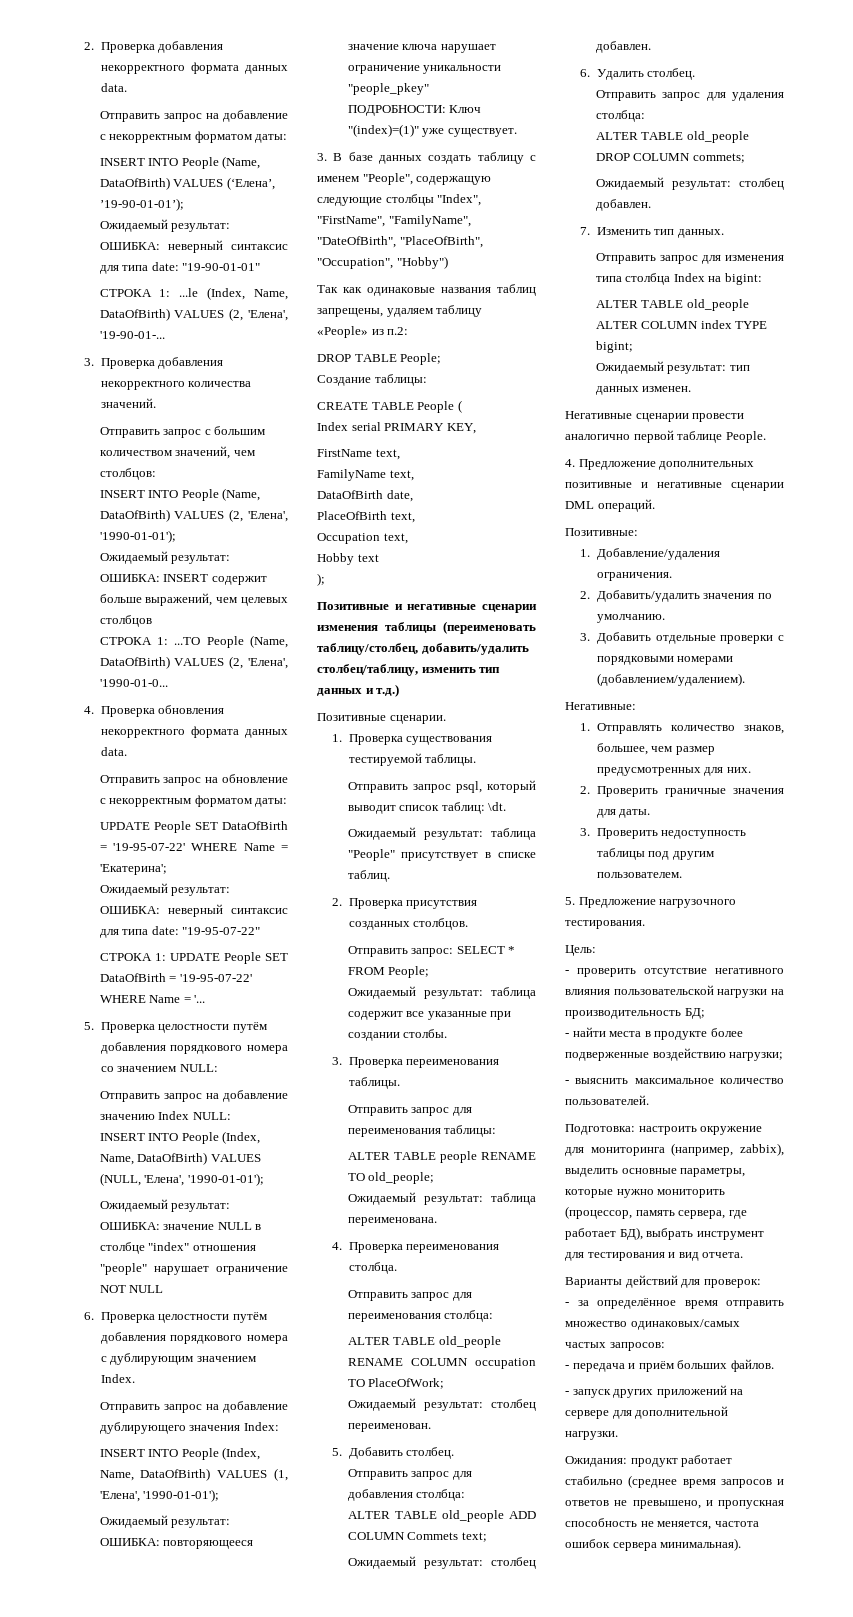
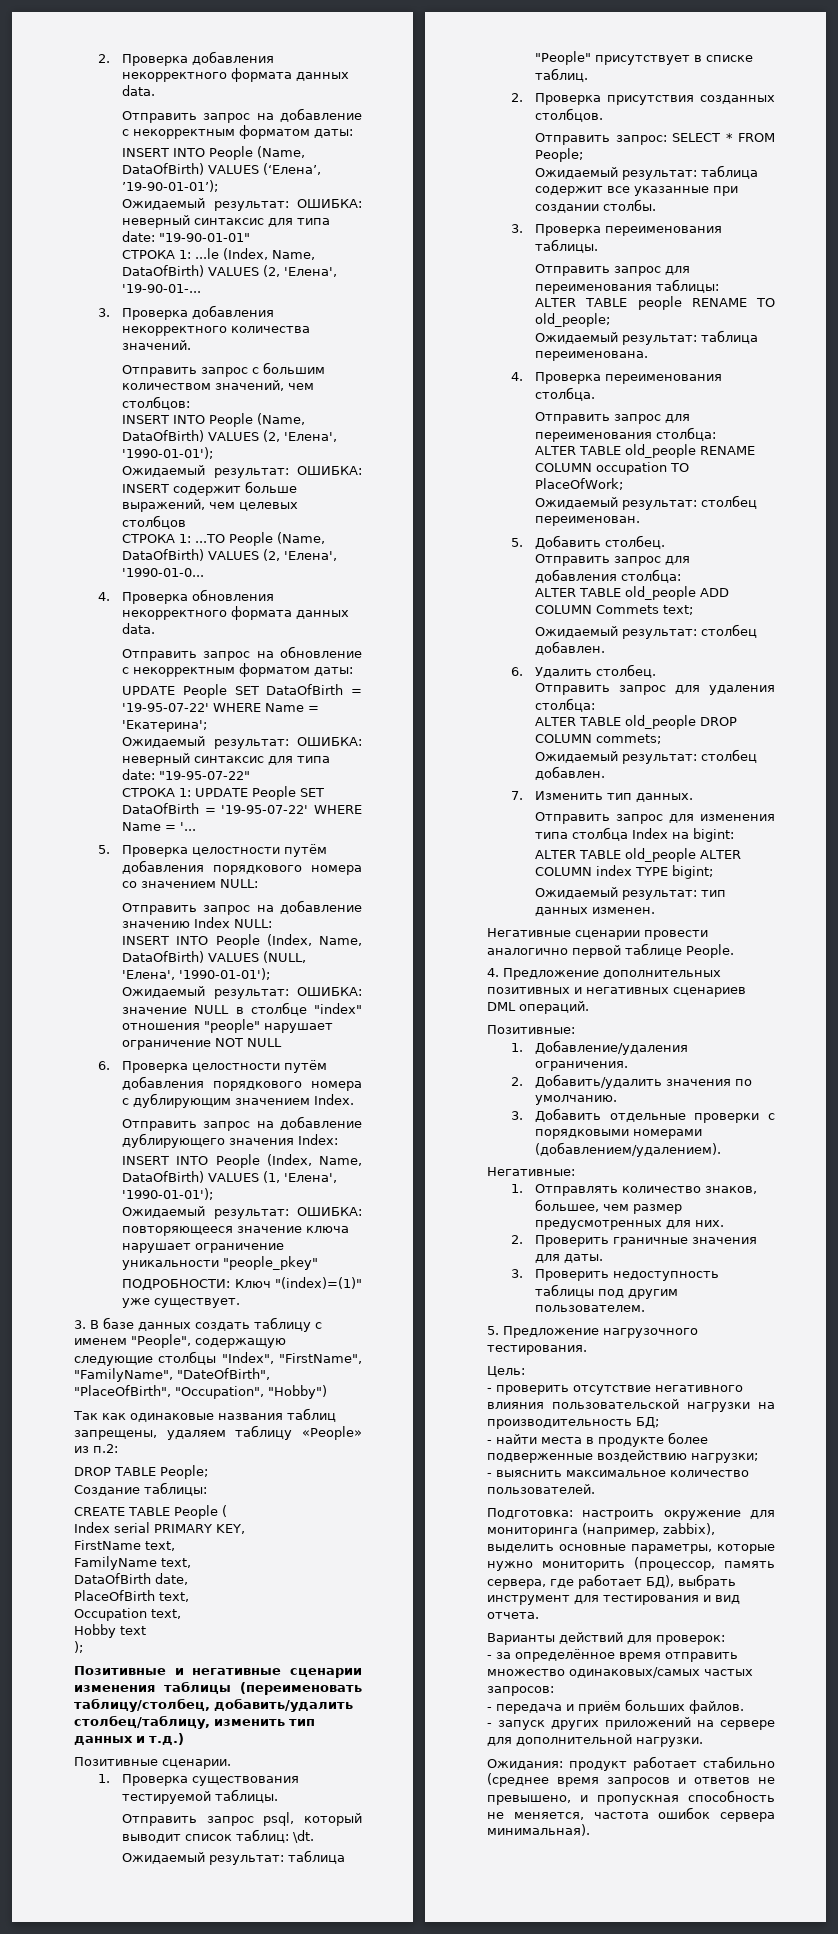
[565,482,784,491] позитивные и негативные сценарии -> [487,987,746,997] позитивных и негативных сценариев

